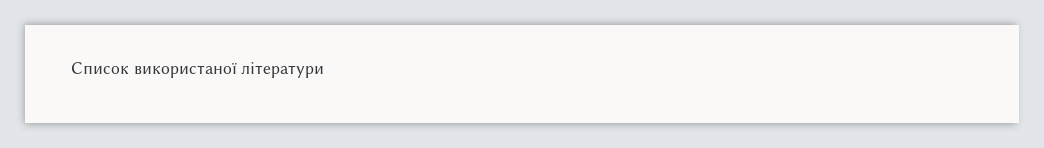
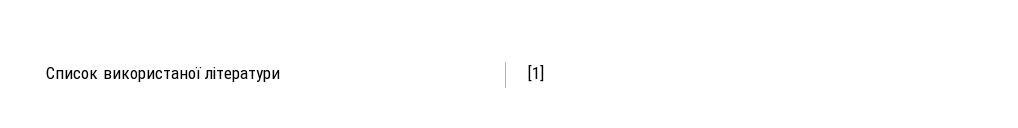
(325, 70) none -> [528,64,544,82] // [1]

